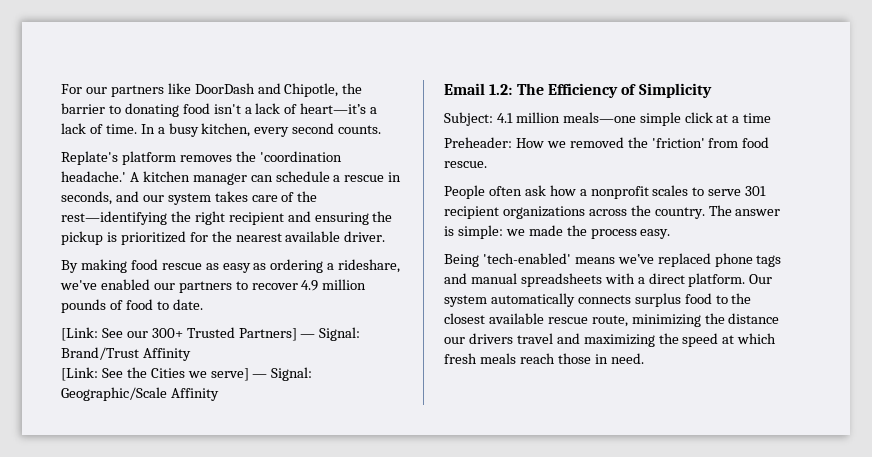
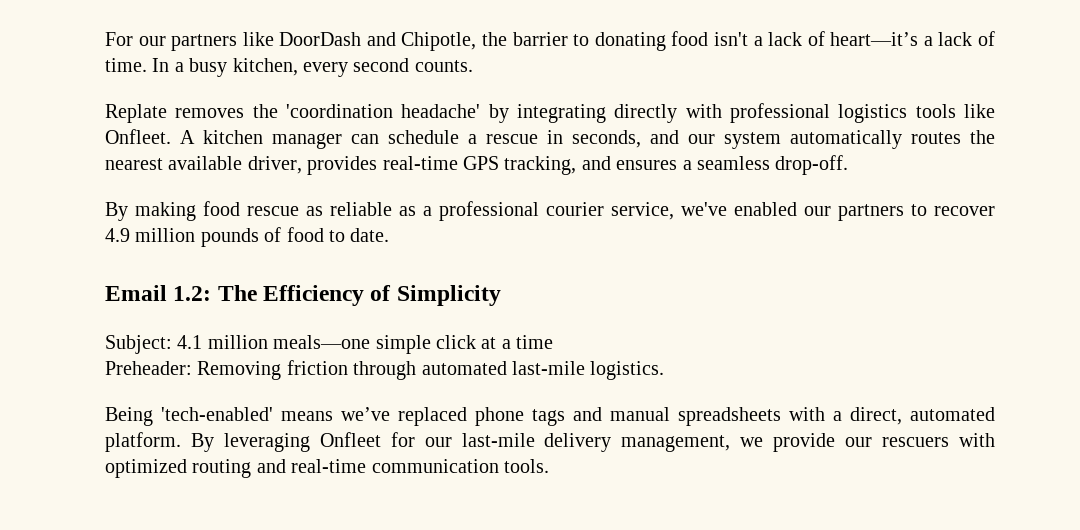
[61,151,176,165] Replate's platform -> [105,104,167,123] Replate
[61,171,126,182] headache.' -> [401,103,996,123] [105,129,171,144] headache' by integrating directly with professional logistics tools like Onfleet.
[214,191,318,202] [61,211,393,225] [61,231,386,245] takes care of the rest—identifying the right recipient and ensuring the pickup is prioritized for the nearest available driver. -> [790,130,995,149] [105,155,849,175] automatically routes the nearest available driver, provides real-time GPS tracking, and ensures a seamless drop-off.
[222,259,401,273] easy as ordering a rideshare, -> [330,201,674,221] reliable as a professional courier service,
[61,327,361,341] [61,347,191,361] [61,367,313,381] [61,387,219,401] // [Link: See our 300+ Trusted Partners] — Signal: Brand/Trust Affinity // [Link: See the Cities we serve] — Signal: Geographic/Scale Affinity -> (390, 235) none
[515,137,770,148] [444,161,487,168] [444,185,767,199] [444,205,781,219] [444,225,671,239] How we removed the 'friction' from food rescue. // People often ask how a nonprofit scales to serve 301 recipient organizations across the country. The answer is simple: we made the process easy. -> [197,360,665,380] Removing friction through automated last-mile logistics.
[648,273,773,287] [444,293,752,307] [444,313,780,327] [444,333,777,347] [444,353,644,364] direct platform. Our system automatically connects surplus food to the closest available rescue route, minimizing the distance our drivers travel and maximizing the speed at which fresh meals reach those in need. -> [850,407,995,425] [105,432,995,452] [105,459,549,478] direct, automated platform. By leveraging Onfleet for our last-mile delivery management, we provide our rescuers with optimized routing and real-time communication tools.

